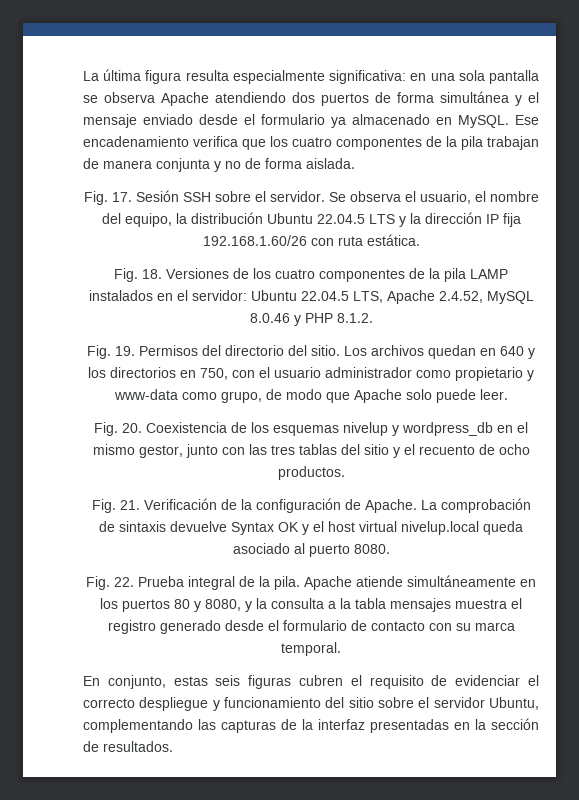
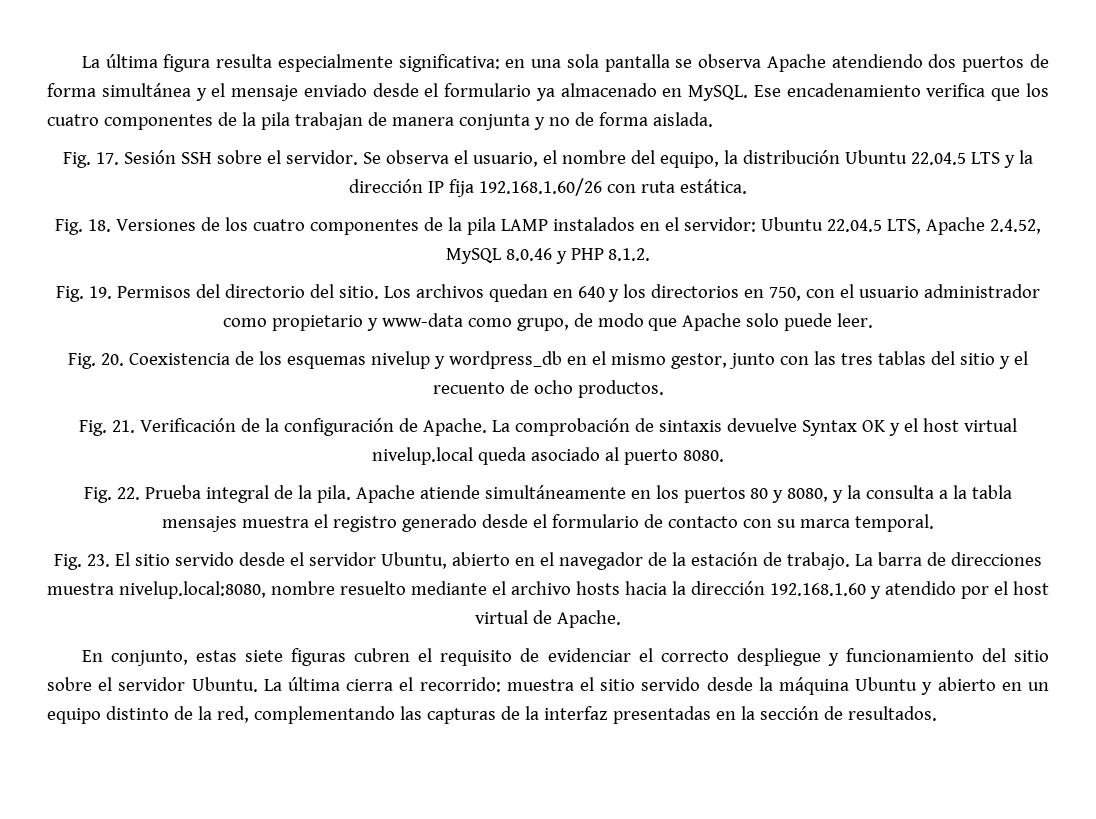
(341, 649) none -> [54,552,1042,570] [47,581,1049,599] [475,610,621,628] // Fig. 23. El sitio servido desde el servidor Ubuntu, abierto en el navegador de la estación de trabajo. La barra de direcciones muestra nivelup.local:8080, nombre resuelto mediante el archivo hosts hacia la dirección 192.168.1.60 y atendido por el host virtual de Apache.
[215,675,241,686] seis -> [245,650,284,662] siete
[488,697,539,710] Ubuntu, -> [191,677,1050,695] [47,706,249,724] Ubuntu. La última cierra el recorrido: muestra el sitio servido desde la máquina Ubuntu y abierto en un equipo distinto de la red,

